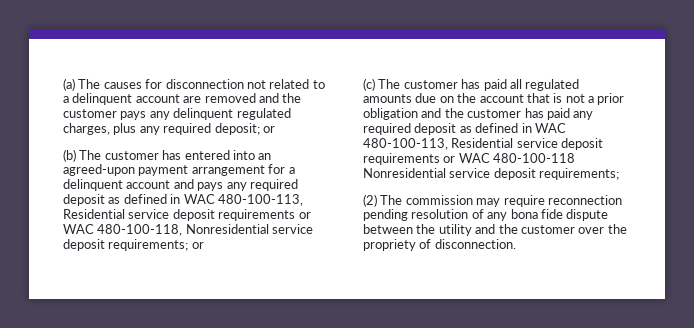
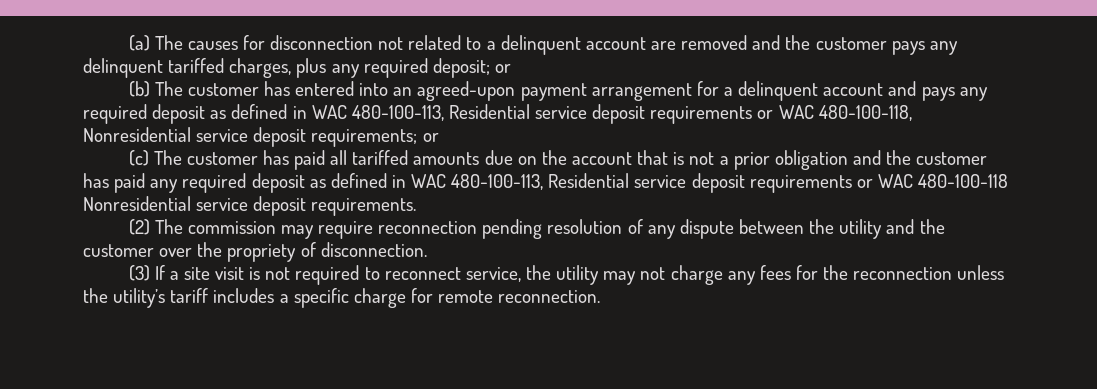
[236,108,291,120] regulated -> [168,58,225,73] tariffed
[525,79,580,91] regulated -> [352,150,409,165] tariffed
[539,168,620,180] requirements; -> [311,198,417,216] requirements.
[510,209,563,219] bona fide -> (676, 232) none
(516, 244) none -> [128,265,1005,285] [83,288,601,308] // (3) If a site visit is not required to reconnect service, the utility may not charge any fees for the reconnection unless the utility’s tariff includes a specific charge for remote reconnection.

